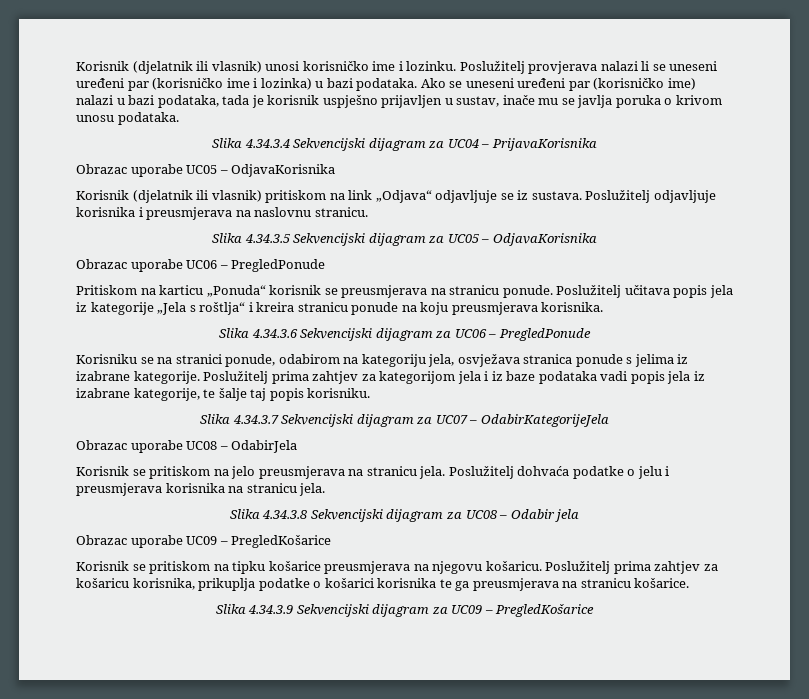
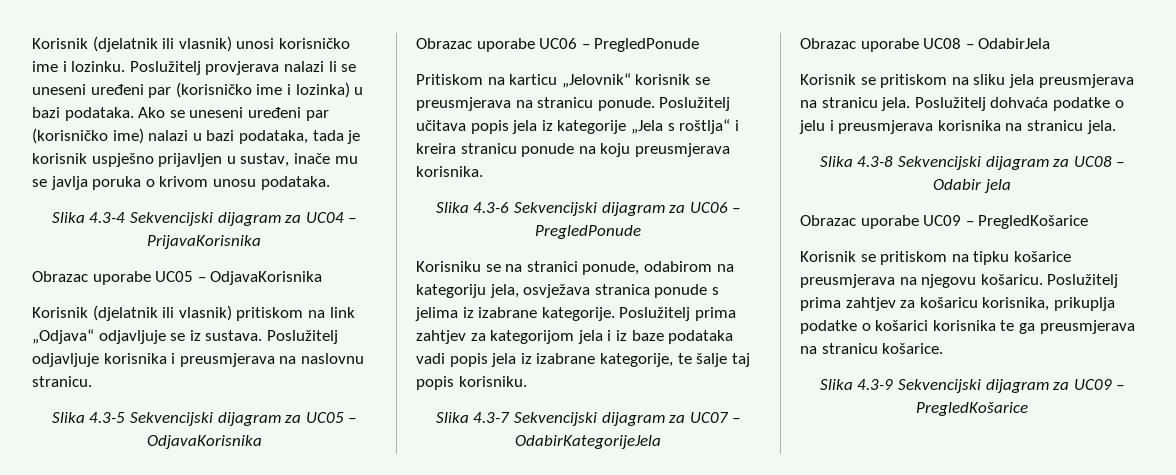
[244,139,290,148] 4.34.3.4 -> [89,212,126,223] 4.3-4
[244,234,290,243] 4.34.3.5 -> [89,412,126,423] 4.3-5
[206,285,266,297] „Ponuda“ -> [561,73,631,88] „Jelovnik“
[251,329,298,338] 4.34.3.6 -> [473,202,510,213] 4.3-6
[232,415,279,424] 4.34.3.7 -> [473,412,511,423] 4.3-7
[231,466,256,479] jelo -> [973,74,1034,88] sliku jela
[262,510,308,519] 4.34.3.8 -> [857,156,894,167] 4.3-8
[248,605,294,614] 4.34.3.9 -> [857,379,894,390] 4.3-9

